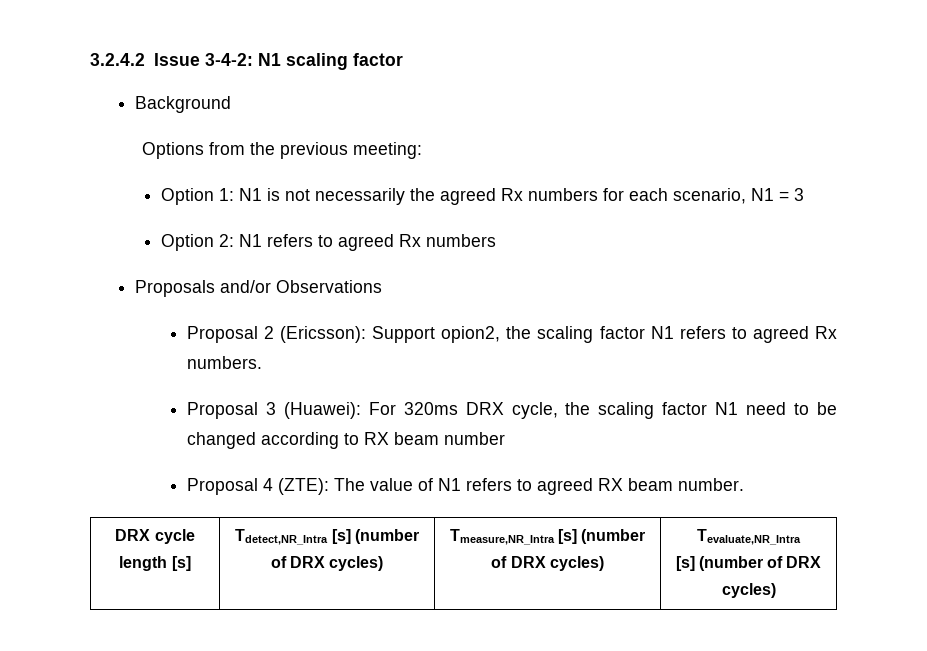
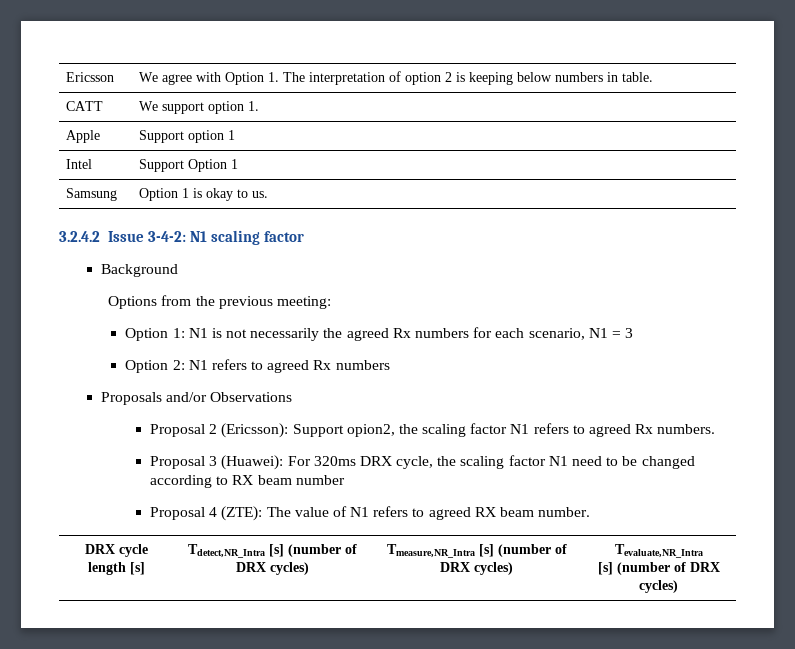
(90, 59) none -> [66,72,115,82] [139,71,654,85] [66,101,104,111] [139,101,260,114] [66,130,101,143] [139,130,236,143] [66,159,93,169] [139,159,239,172] [66,188,118,201] [139,188,269,201] Ericsson | We agree with Option 1. The interpretation of option 2 is keeping below numbers in table. // CATT | We support option 1. // Apple | Support option 1 // Intel | Support Option 1 // Samsung | Option 1 is okay to us. //

